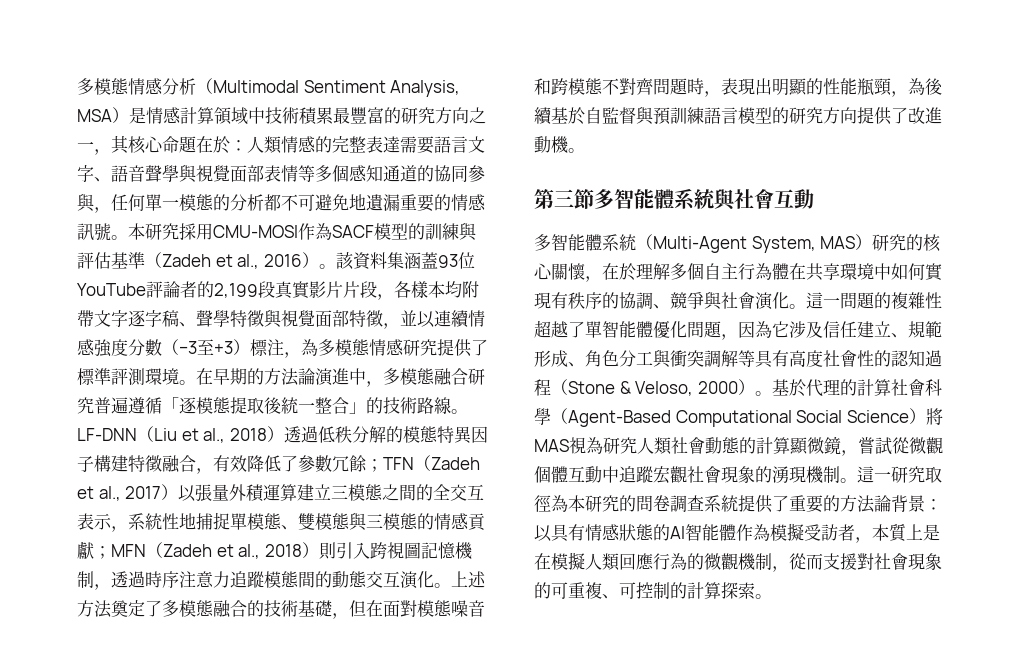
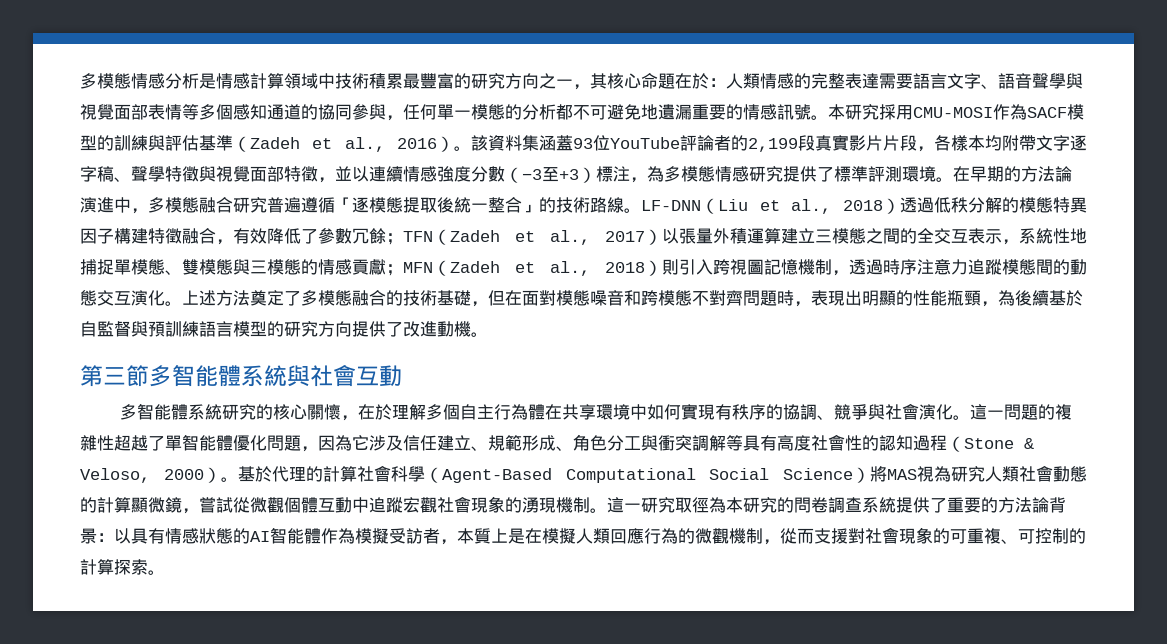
[196,78,461,97] [77,107,129,123] （Multimodal Sentiment Analysis, MSA） -> (199, 81) none
[636,234,873,253] （Multi-Agent System, MAS） -> (222, 412) none

